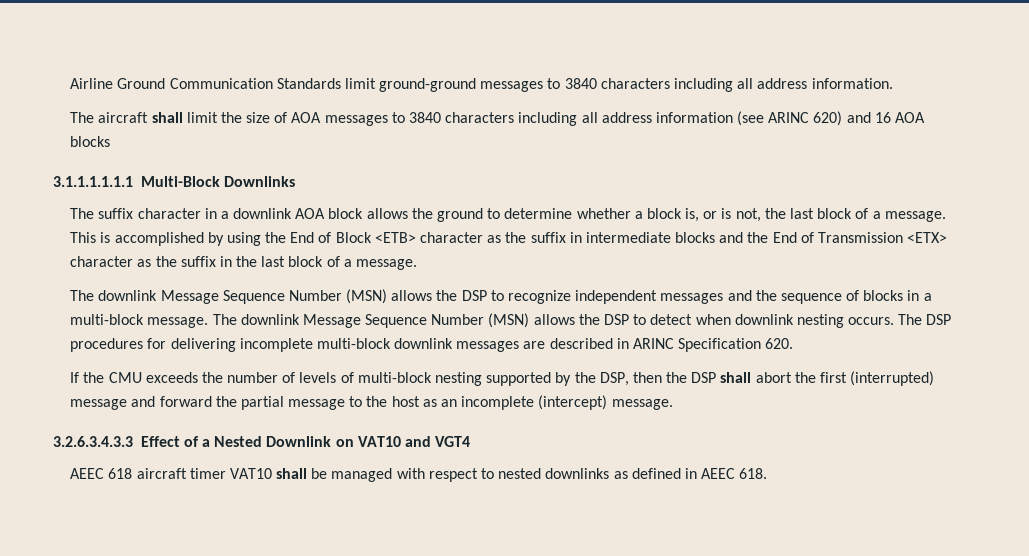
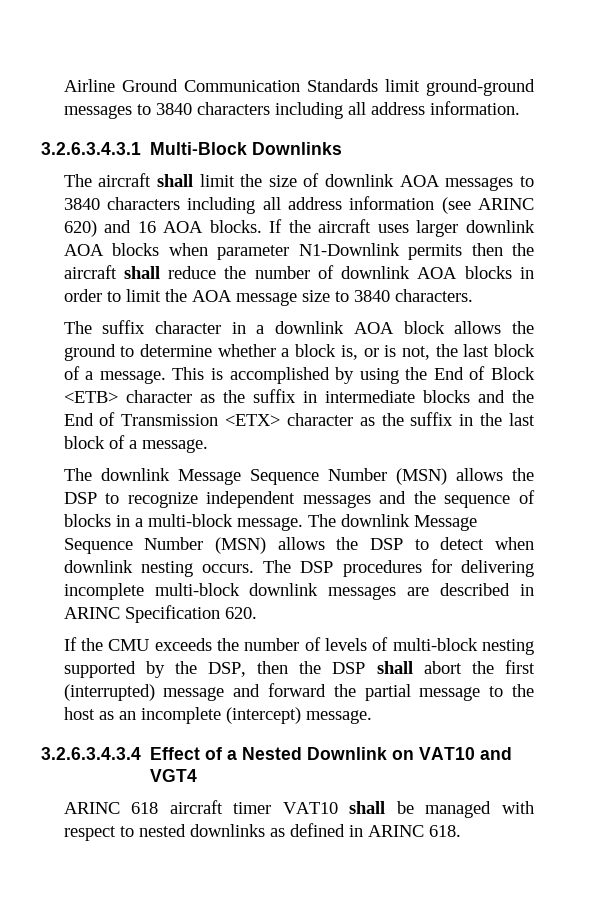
(893, 83) none -> [41,142,343,155] // 3.2.6.3.4.3.1 Multi-Block Downlinks
(288, 117) none -> [325,174,395,187] downlink
[70,136,111,147] [53,176,295,187] blocks // 3.1.1.1.1.1.1 Multi-Block Downlinks -> [209,219,535,237] [63,243,534,260] [63,265,534,279] [63,289,473,306] blocks. If the aircraft uses larger downlink AOA blocks when parameter N1-Downlink permits then the aircraft shall reduce the number of downlink AOA blocks in order to limit the AOA message size to 3840 characters.
[53,436,133,447] 3.2.6.3.4.3.3 -> [41,747,141,760] 3.2.6.3.4.3.4
[70,468,105,479] AEEC -> [63,802,120,814] ARINC
[701,468,736,479] AEEC -> [367,825,424,837] ARINC

